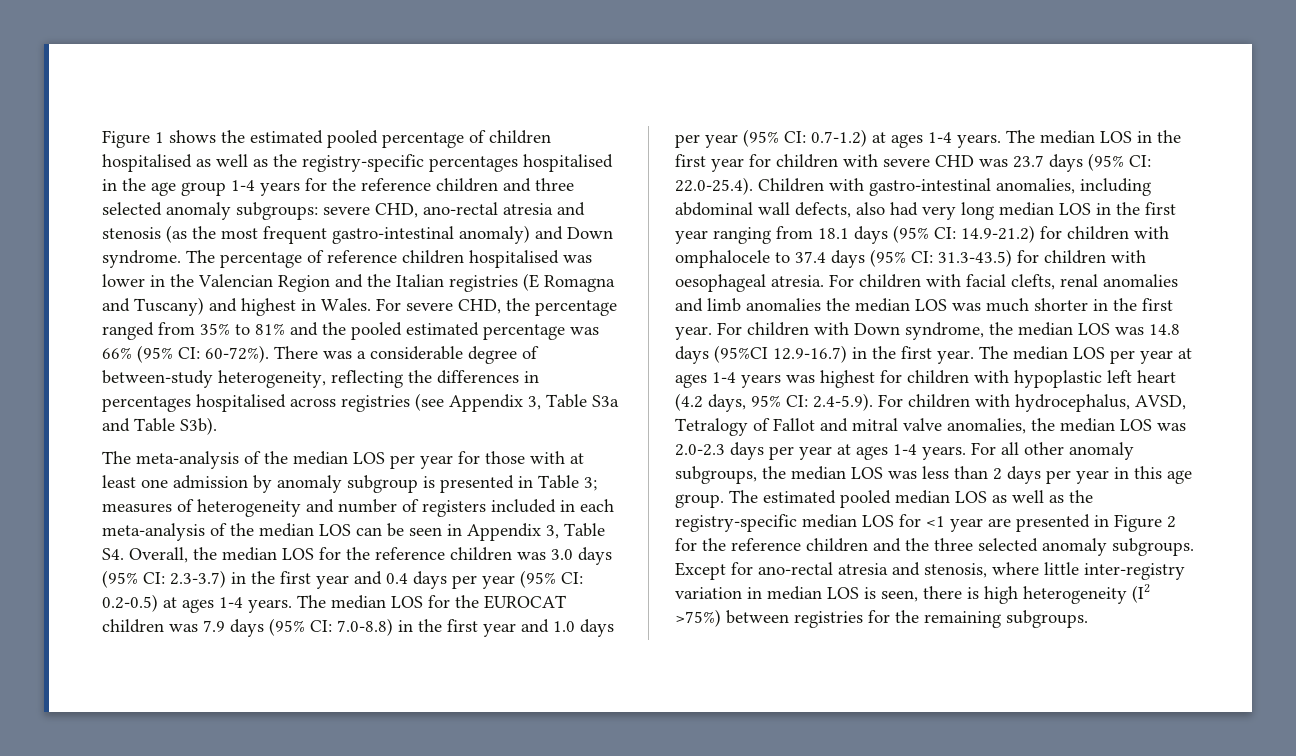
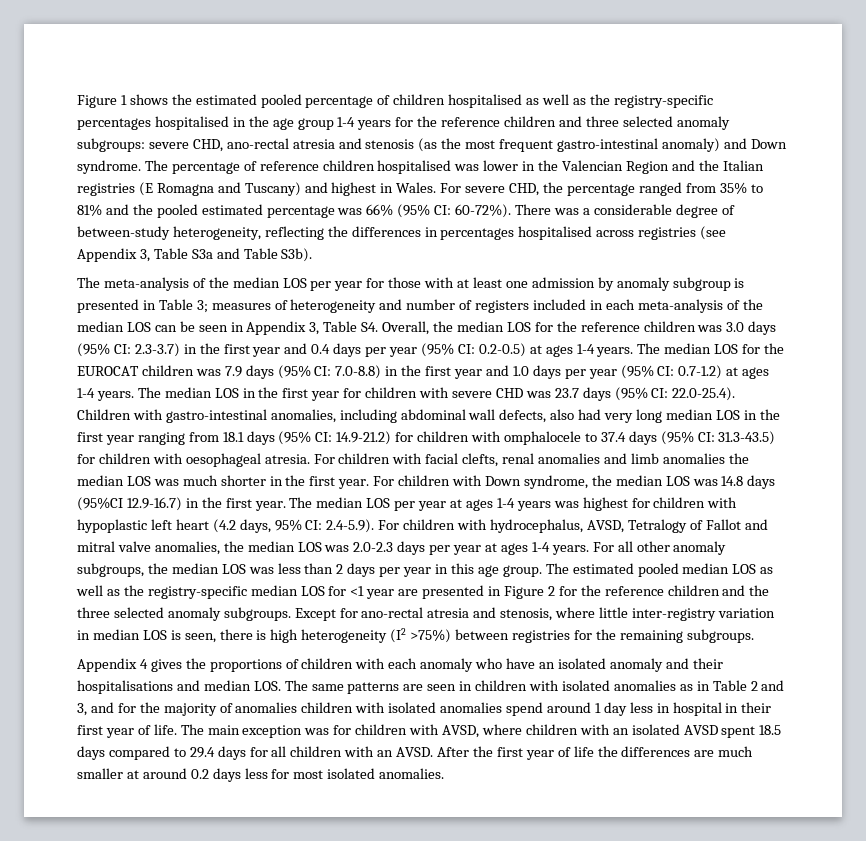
(1088, 619) none -> [77,658,723,672] [77,680,785,694] [77,702,772,716] [77,724,782,738] [77,746,754,760] [77,768,445,782] // Appendix 4 gives the proportions of children with each anomaly who have an isolated anomaly and their hospitalisations and median LOS. The same patterns are seen in children with isolated anomalies as in Table 2 and 3, and for the majority of anomalies children with isolated anomalies spend around 1 day less in hospital in their first year of life. The main exception was for children with AVSD, where children with an isolated AVSD spent 18.5 days compared to 29.4 days for all children with an AVSD. After the first year of life the differences are much smaller at around 0.2 days less for most isolated anomalies.

